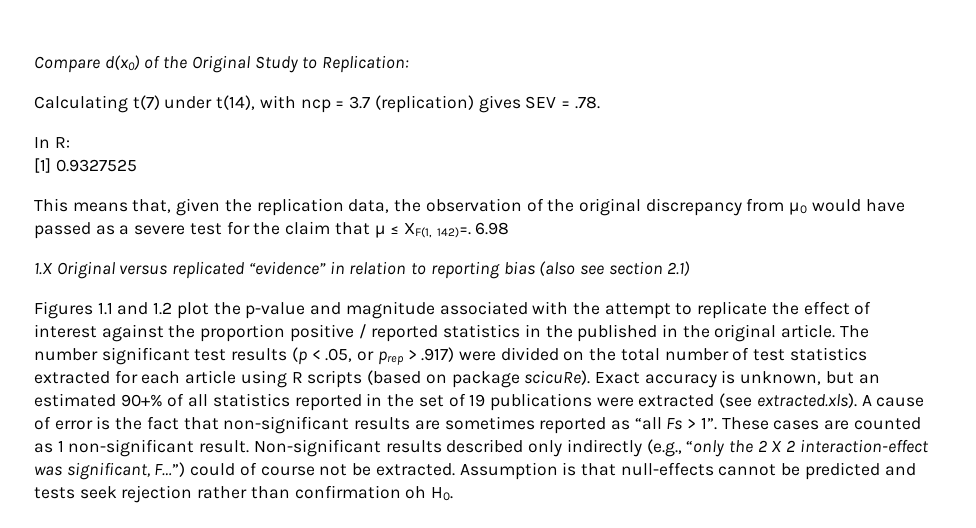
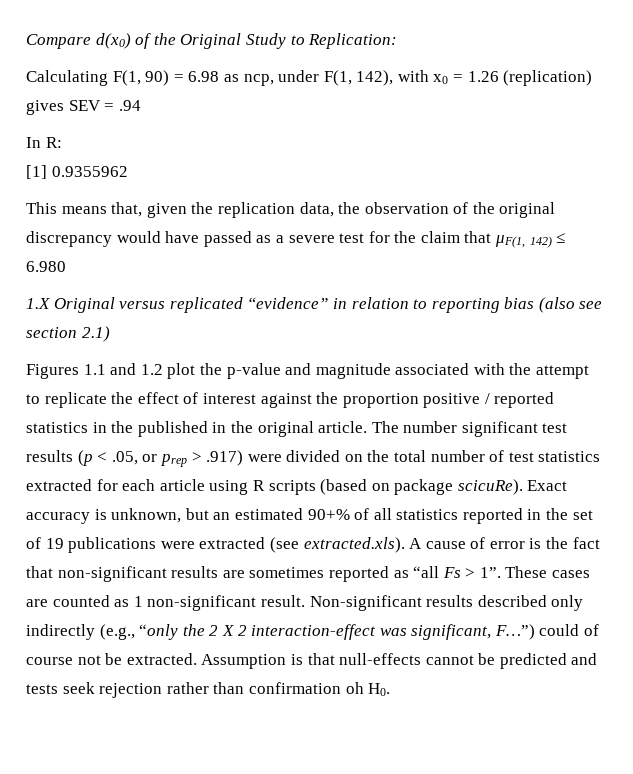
[132,95,371,113] t(7) under t(14), with ncp = 3.7 -> [112,70,499,86] F(1, 90) = 6.98 as ncp, under F(1, 142), with x0 = 1.26
[574,96,600,109] .78. -> [118,100,141,111] .94
[55,159,137,172] 0.9327525 -> [51,166,128,177] 0.9355962
[746,198,808,215] from μ0 -> (112, 239) none
[374,222,510,238] μ ≤ XF(1, 142)=. 6.98 -> [495,233,566,248] [26,261,66,272] μF(1, 142) ≤ 6.980

